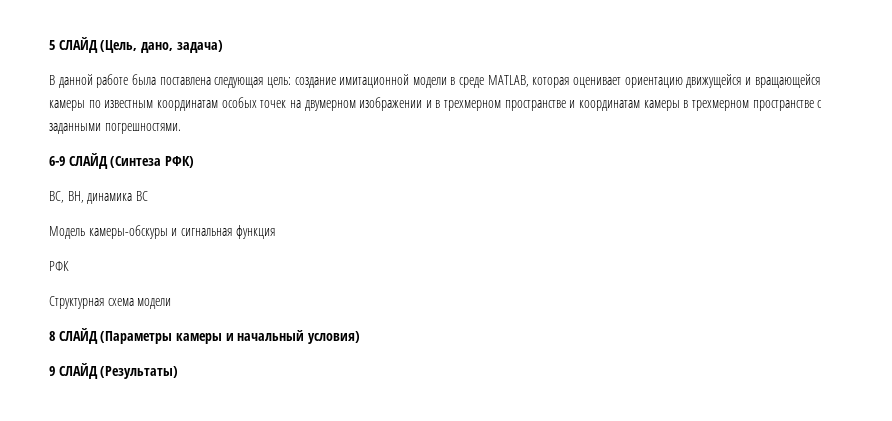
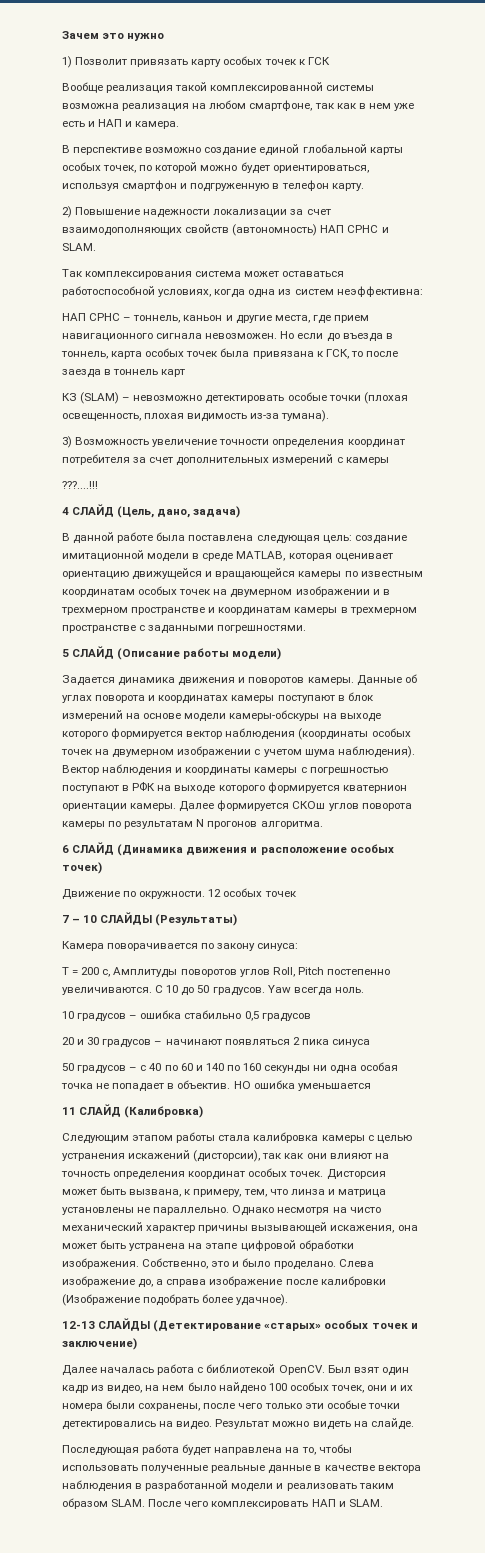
[49,40,55,50] 5 -> [62,31,165,41] [62,56,330,68] [62,82,375,93] [62,100,414,111] [62,119,180,129] [62,144,403,156] [62,162,369,174] [62,180,364,192] [62,206,331,218] [62,224,389,236] [62,243,96,251] [62,269,345,279] [62,286,423,298] [62,313,369,324] [62,331,393,342] [61,348,398,359] [62,369,186,378] [62,392,408,404] [62,410,330,422] [62,436,405,448] [62,454,389,466] [62,481,98,489] [62,507,69,515] Зачем это нужно // 1) Позволит привязать карту особых точек к ГСК // Вообще реализация такой комплексированной системы возможна реализация на любом смартфоне, так как в нем уже есть и НАП и камера. // В перспективе возможно создание единой глобальной карты особых точек, по которой можно будет ориентироваться, используя смартфон и подгруженную в телефон карту. // 2) Повышение надежности локализации за счет взаимодополняющих свойств (автономность) НАП СРНС и SLAM. // Так комплексирования система может оставаться работоспособной условиях, когда одна из систем неэффективна: // НАП СРНС – тоннель, каньон и другие места, где прием навигационного сигнала невозможен. Но если до въезда в тоннель, карта особых точек была привязана к ГСК, то после заезда в тоннель карт // КЗ (SLAM) – невозможно детектировать особые точки (плохая освещенность, плохая видимость из-за тумана). // 3) Возможность увеличение точности определения координат потребителя за счет дополнительных измерений с камеры // ???....!!! // 4
[49,153,194,169] [49,191,148,204] [49,225,275,239] [49,261,69,271] [49,296,172,309] [49,328,360,344] [49,363,179,379] 6-9 СЛАЙД (Синтеза РФК) // ВС, ВН, динамика ВС // Модель камеры-обскуры и сигнальная функция // РФК // Структурная схема модели // 8 СЛАЙД (Параметры камеры и начальный условия) // 9 СЛАЙД (Результаты) -> [62,646,282,660] [62,674,417,686] [62,692,374,704] [62,710,381,722] [62,728,411,740] [61,746,415,758] [62,764,388,776] [62,782,407,794] [62,800,412,812] [62,819,323,829] [62,842,394,856] [62,862,102,874] [62,888,297,900] [62,912,238,926] [62,941,299,951] [62,967,390,978] [62,985,364,996] [62,1010,311,1022] [62,1037,370,1048] [62,1062,399,1074] [61,1080,371,1092] [62,1104,204,1118] [62,1132,412,1144] [62,1150,389,1162] [61,1168,386,1180] [62,1186,386,1197] [62,1205,381,1216] [62,1222,418,1233] [62,1240,354,1251] [62,1258,374,1270] [62,1276,386,1288] [62,1294,289,1306] [62,1318,418,1332] [62,1338,137,1350] [62,1364,409,1376] [62,1382,414,1394] [62,1400,400,1411] [62,1418,414,1430] [62,1444,352,1456] [62,1465,421,1474] [62,1480,394,1492] [62,1498,383,1509] 5 СЛАЙД (Описание работы модели) // Задается динамика движения и поворотов камеры. Данные об углах поворота и координатах камеры поступают в блок измерений на основе модели камеры-обскуры на выходе которого формируется вектор наблюдения (координаты особых точек на двумерном изображении с учетом шума наблюдения). Вектор наблюдения и координаты камеры с погрешностью поступают в РФК на выходе которого формируется кватернион ориентации камеры. Далее формируется СКОш углов поворота камеры по результатам N прогонов алгоритма. // 6 СЛАЙД (Динамика движения и расположение особых точек) // Движение по окружности. 12 особых точек // 7 – 10 СЛАЙДЫ (Результаты) // Камера поворачивается по закону синуса: // Т = 200 с, Амплитуды поворотов углов Roll, Pitch постепенно увеличиваются. С 10 до 50 градусов. Yaw всегда ноль. // 10 градусов – ошибка стабильно 0,5 градусов // 20 и 30 градусов – начинают появляться 2 пика синуса // 50 градусов – с 40 по 60 и 140 по 160 секунды ни одна особая точка не попадает в объектив. НО ошибка уменьшается // 11 СЛАЙД (Калибровка) // Следующим этапом работы стала калибровка камеры с целью устранения искажений (дисторсии), так как они влияют на точность определения координат особых точек. Дисторсия может быть вызвана, к примеру, тем, что линза и матрица установлены не параллельно. Однако несмотря на чисто механический характер причины вызывающей искажения, она может быть устранена на этапе цифровой обработки изображения. Собственно, это и было проделано. Слева изображение до, а справа изображение после калибровки (Изображение подобрать более удачное). // 12-13 СЛАЙДЫ (Детектирование «старых» особых точек и заключение) // Далее началась работа с библиотекой OpenCV. Был взят один кадр из видео, на нем было найдено 100 особых точек, они и их номера были сохранены, после чего только эти особые точки детектировались на видео. Результат можно видеть на слайде. // Последующая работа будет направлена на то, чтобы использовать полученные реальные данные в качестве вектора наблюдения в разработанной модели и реализовать таким образом SLAM. После чего комплексировать НАП и SLAM.

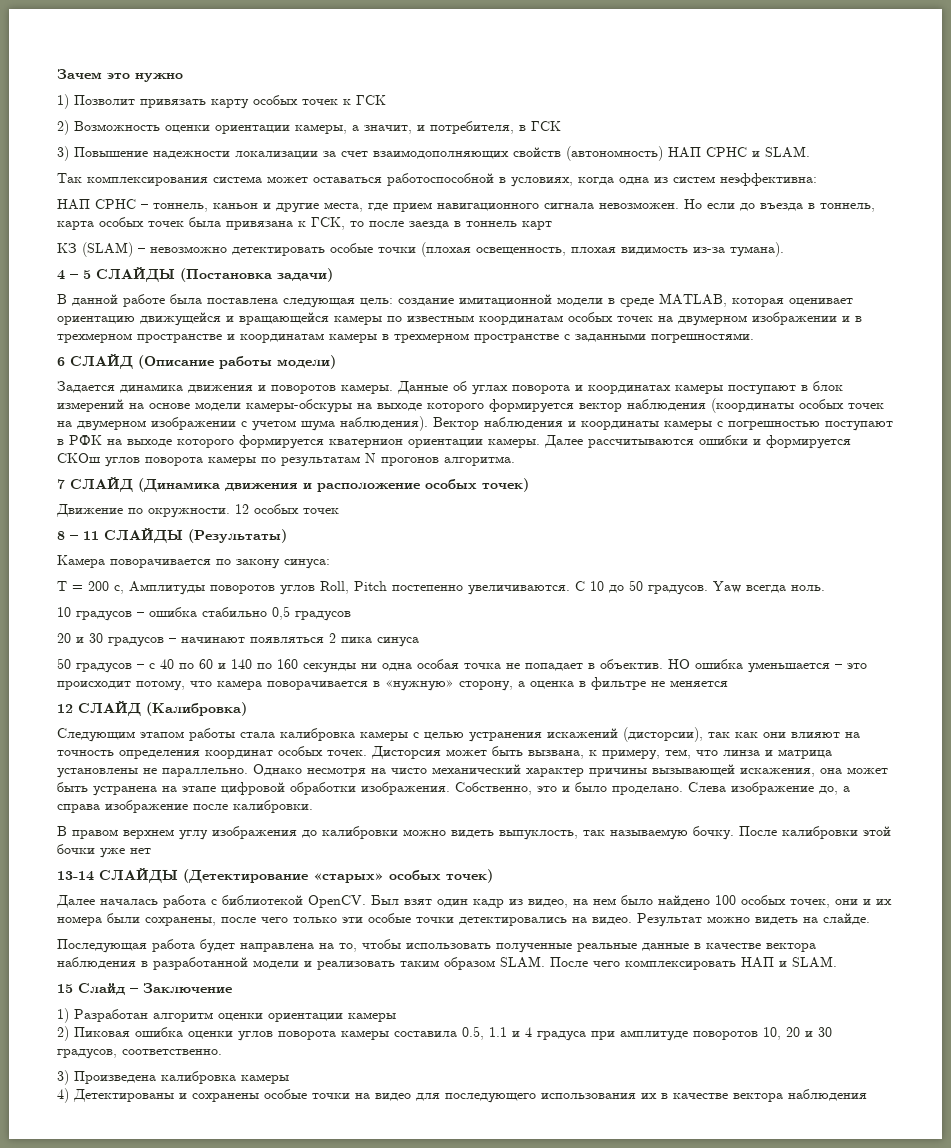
[62,82,375,93] [62,100,414,111] [62,119,180,129] [62,144,403,156] [62,162,369,174] [62,180,364,192] [62,206,72,218] Вообще реализация такой комплексированной системы возможна реализация на любом смартфоне, так как в нем уже есть и НАП и камера. // В перспективе возможно создание единой глобальной карты особых точек, по которой можно будет ориентироваться, используя смартфон и подгруженную в телефон карту. // 2) -> [57,120,561,135] [57,146,69,161] 2) Возможность оценки ориентации камеры, а значит, и потребителя, в ГСК // 3)
(155, 291) none -> [499,177,506,183] в
[62,436,405,448] [62,454,389,466] [62,481,98,489] [62,504,241,518] 3) Возможность увеличение точности определения координат потребителя за счет дополнительных измерений с камеры // ???....!!! // 4 СЛАЙД (Цель, дано, задача) -> [57,267,333,282] 4 – 5 СЛАЙДЫ (Постановка задачи)
[62,649,69,657] 5 -> [57,357,65,366] 6
(215, 806) none -> [588,435,761,448] рассчитываются ошибки и
[62,845,69,853] 6 -> [57,479,65,489] 7
[62,915,98,923] 7 – 10 -> [57,531,99,540] 8 – 11
[62,1107,76,1115] // 11 -> [835,663,867,669] [57,677,728,691] [57,704,73,713] – это происходит потому, что камера поворачивается в «нужную» сторону, а оценка в фильтре не меняется // 12
[320,1276,386,1287] [62,1294,289,1306] [62,1321,95,1329] калибровки (Изображение подобрать более удачное). // 12-13 -> [233,800,313,813] [57,826,891,840] [57,844,151,858] [57,871,94,881] калибровки. // В правом верхнем углу изображения до калибровки можно видеть выпуклость, так называемую бочку. После калибровки этой бочки уже нет // 13-14
[371,1323,418,1329] [62,1338,137,1350] точек и заключение) -> [446,869,493,883] точек)
(383, 1503) none -> [57,983,232,995] [57,1008,396,1023] [57,1026,832,1041] [57,1049,222,1059] [57,1070,289,1085] [57,1088,867,1103] // 15 Слайд – Заключение // 1) Разработан алгоритм оценки ориентации камеры // 2) Пиковая ошибка оценки углов поворота камеры составила 0.5, 1.1 и 4 градуса при амплитуде поворотов 10, 20 и 30 градусов, соответственно. // 3) Произведена калибровка камеры // 4) Детектированы и сохранены особые точки на видео для последующего использования их в качестве вектора наблюдения

